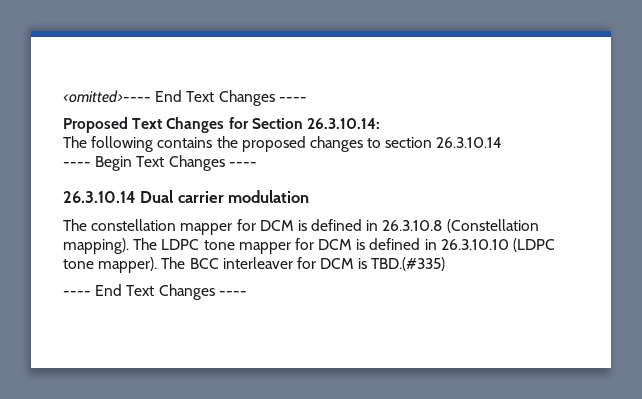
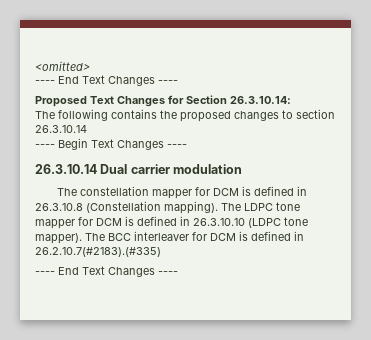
[63,90,151,103] <omitted>---- -> [35,61,90,71] [35,80,55,84] <omitted> // ----
[371,257,446,271] TBD.(#335) -> [251,231,304,241] [35,247,161,257] defined in 26.2.10.7(#2183).(#335)

